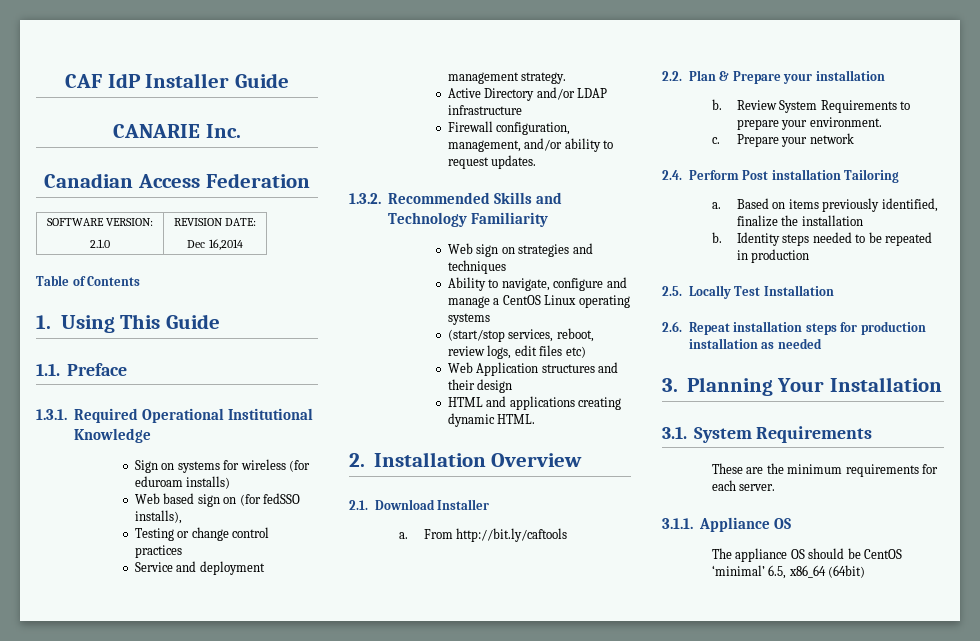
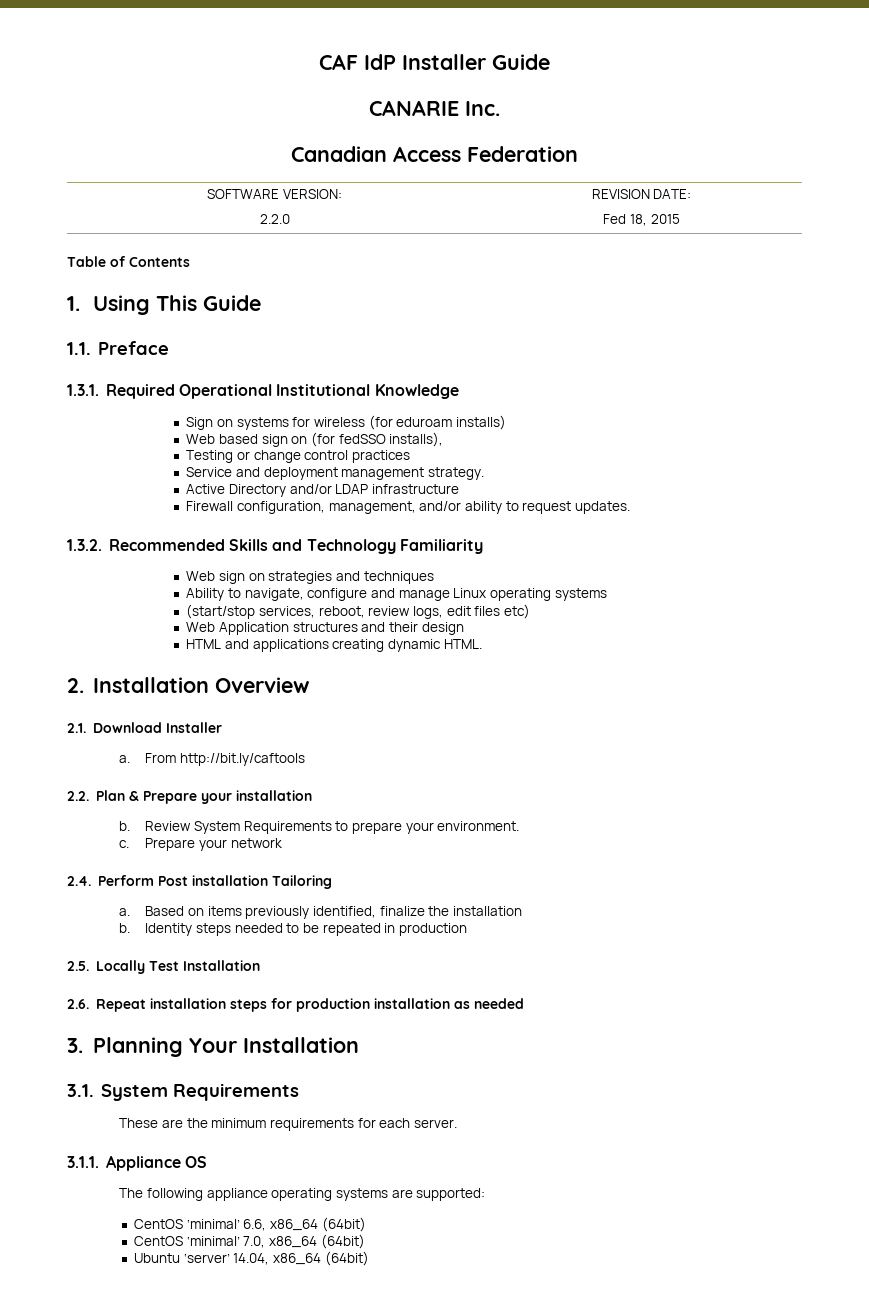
[90,239,110,248] 2.1.0 -> [259,214,290,224] 2.2.0
[187,239,243,250] Dec 16,2014 -> [603,214,680,226] Fed 18, 2015
[493,295,541,305] a CentOS -> (450, 595) none
[735,548,903,562] [711,565,866,579] appliance OS should be CentOS ‘minimal’ 6.5, x86_64 (64bit) -> [146,1188,486,1201] [134,1217,366,1232] [134,1234,365,1249] [134,1251,369,1266] following appliance operating systems are supported: // CentOS ‘minimal’ 6.6, x86_64 (64bit) // CentOS ‘minimal’ 7.0, x86_64 (64bit) // Ubuntu ‘server’ 14.04, x86_64 (64bit)

